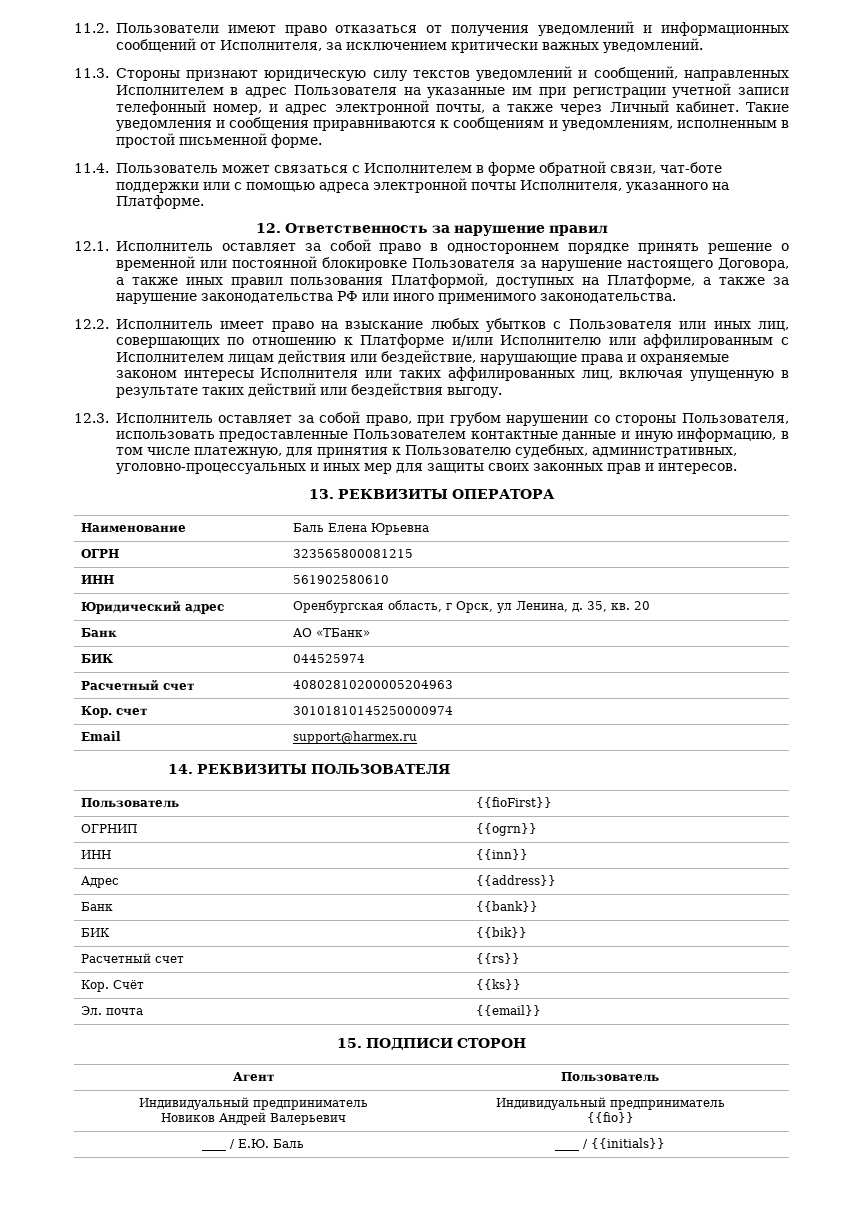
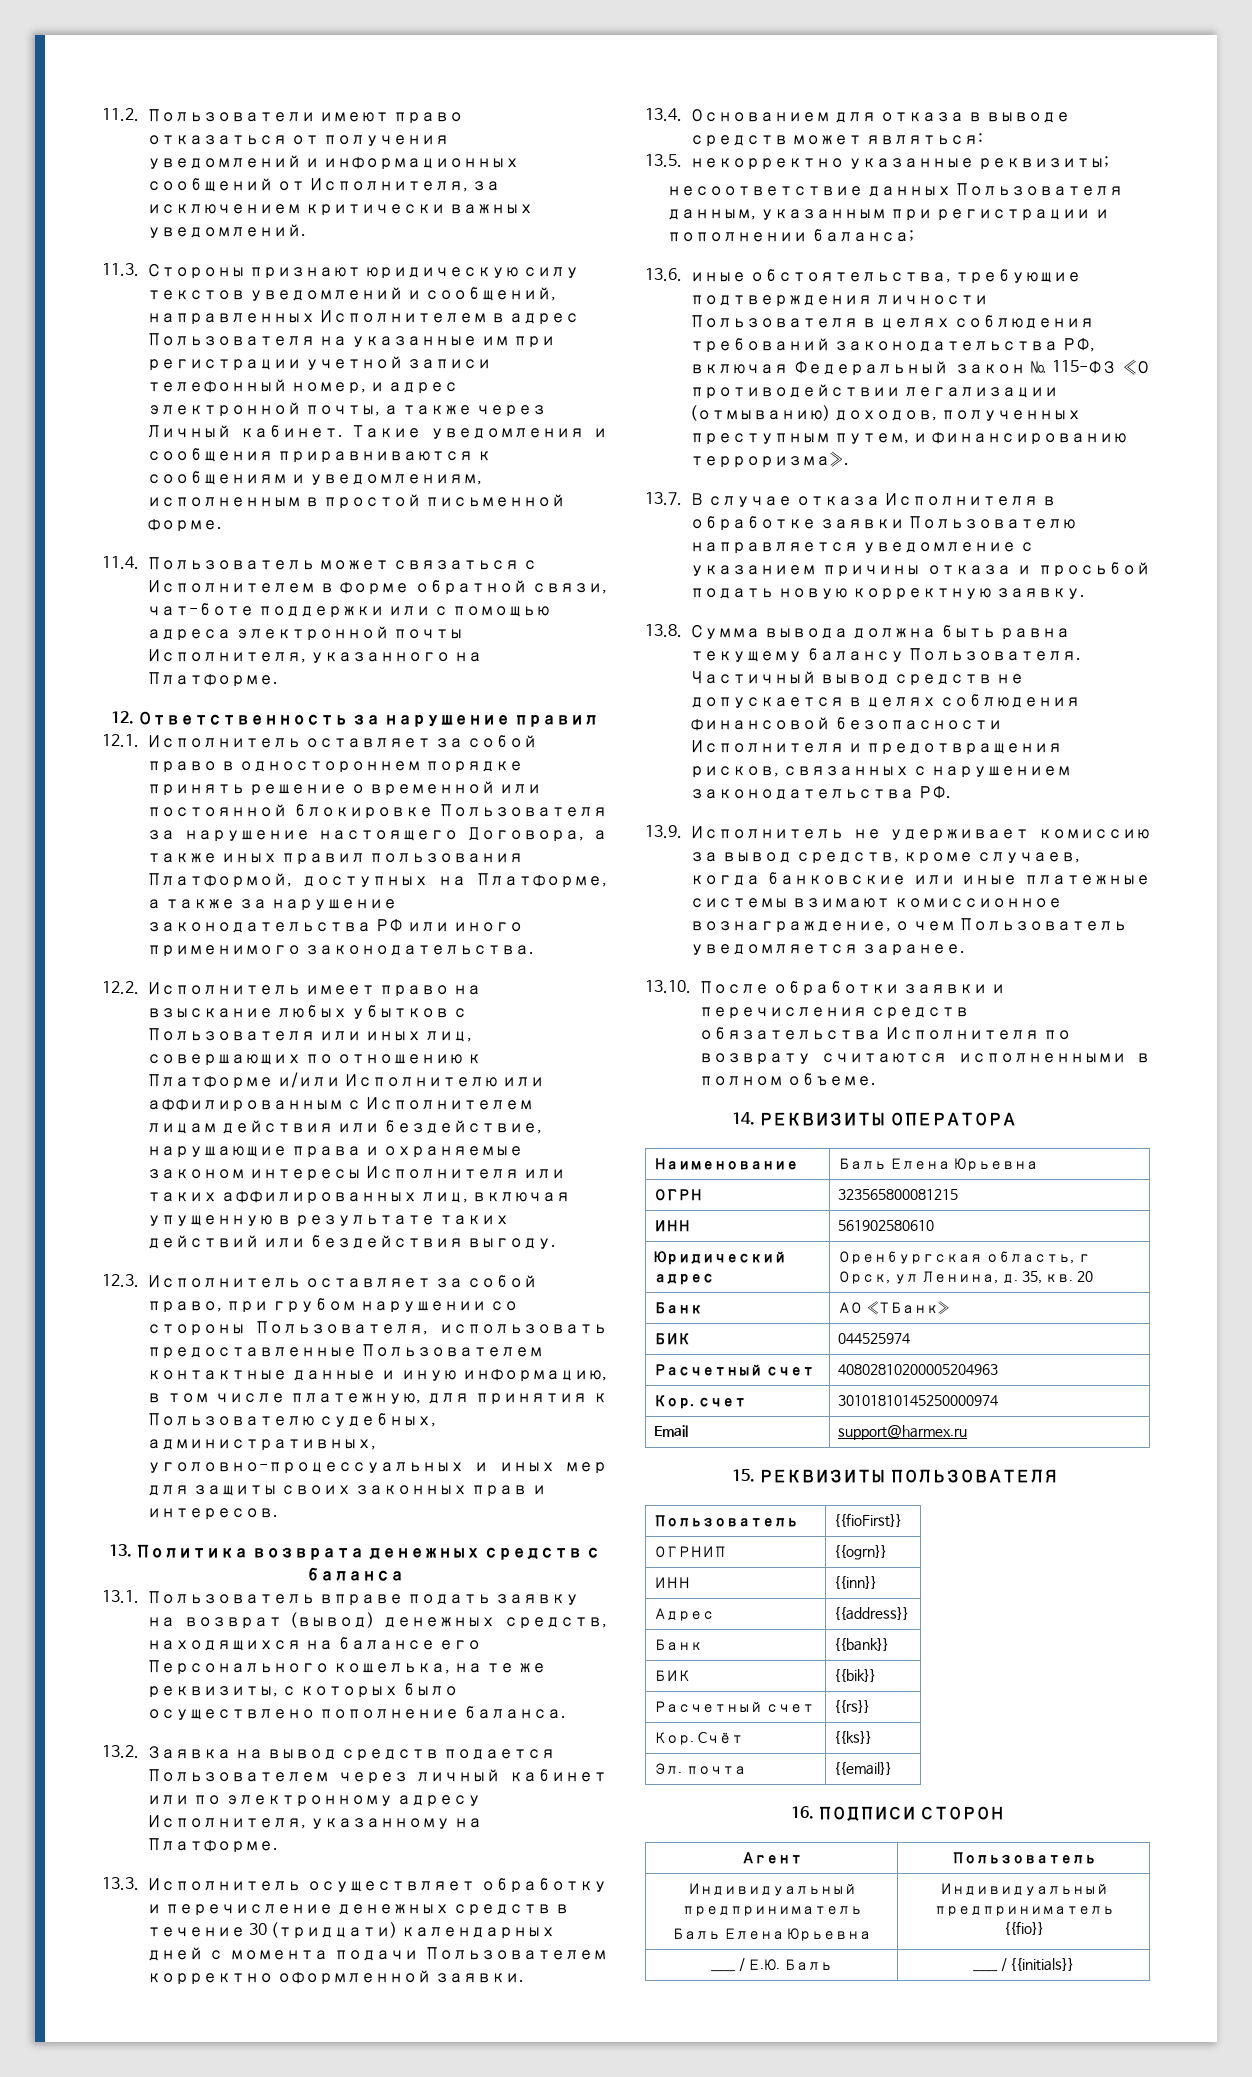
(334, 494) none -> [135,1544,601,1560] [305,1567,404,1581] [102,1590,580,1606] [146,1612,607,1629] [146,1637,482,1651] [146,1660,547,1675] [146,1683,459,1698] [146,1706,567,1720] [102,1745,556,1761] [146,1769,607,1784] [146,1795,482,1807] [146,1815,483,1829] [146,1838,278,1853] [102,1877,607,1893] [146,1904,570,1916] [146,1922,556,1939] [146,1947,607,1961] [146,1970,525,1985] [645,108,1071,123] [689,133,984,147] [645,154,1110,170] [666,183,1124,197] [666,209,1109,221] [666,229,915,242] [645,268,1082,284] [689,295,988,307] [689,315,1095,329] [689,338,1096,353] [689,359,1150,376] [689,384,1058,399] [689,405,1082,421] [689,432,1128,445] [689,451,849,468] [645,492,1057,507] [689,516,1077,531] [689,542,1035,554] [689,562,1150,577] [689,588,1086,600] [645,624,1071,640] [689,648,1082,662] [689,671,1025,686] [689,694,1081,708] [689,717,1002,731] [689,740,1063,755] [689,766,1072,778] [689,786,951,800] [645,825,1150,841] [689,852,1081,864] [689,872,1150,886] [689,898,1063,908] [689,918,1128,933] [689,944,965,956] [645,980,1006,996] [698,1007,969,1019] [698,1027,1072,1040] [698,1053,1150,1065] [698,1073,876,1086] [732,1112,756,1125] Политика возврата денежных средств с баланса // 13.1. Пользователь вправе подать заявку на возврат (вывод) денежных средств, находящихся на балансе его Персонального кошелька, на те же реквизиты, с которых было осуществлено пополнение баланса. // 13.2. Заявка на вывод средств подается Пользователем через личный кабинет или по электронному адресу Исполнителя, указанному на Платформе. // 13.3. Исполнитель осуществляет обработку и перечисление денежных средств в течение 30 (тридцати) календарных дней с момента подачи Пользователем корректно оформленной заявки. // 13.4. Основанием для отказа в выводе средств может являться: // 13.5. некорректно указанные реквизиты; // несоответствие данных Пользователя данным, указанным при регистрации и пополнении баланса; // 13.6. иные обстоятельства, требующие подтверждения личности Пользователя в целях соблюдения требований законодательства РФ, включая Федеральный закон № 115-ФЗ «О противодействии легализации (отмыванию) доходов, полученных преступным путем, и финансированию терроризма». // 13.7. В случае отказа Исполнителя в обработке заявки Пользователю направляется уведомление с указанием причины отказа и просьбой подать новую корректную заявку. // 13.8. Сумма вывода должна быть равна текущему балансу Пользователя. Частичный вывод средств не допускается в целях соблюдения финансовой безопасности Исполнителя и предотвращения рисков, связанных с нарушением законодательства РФ. // 13.9. Исполнитель не удерживает комиссию за вывод средств, кроме случаев, когда банковские или иные платежные системы взимают комиссионное вознаграждение, о чем Пользователь уведомляется заранее. // 13.10. После обработки заявки и перечисления средств обязательства Исполнителя по возврату считаются исполненными в полном объеме. // 14.
[168,764,194,774] 14. -> [732,1469,756,1482] 15.
[337,1038,362,1048] 15. -> [790,1806,814,1819] 16.
[160,1112,346,1125] Новиков Андрей Валерьевич -> [671,1928,872,1941] Баль Елена Юрьевна

